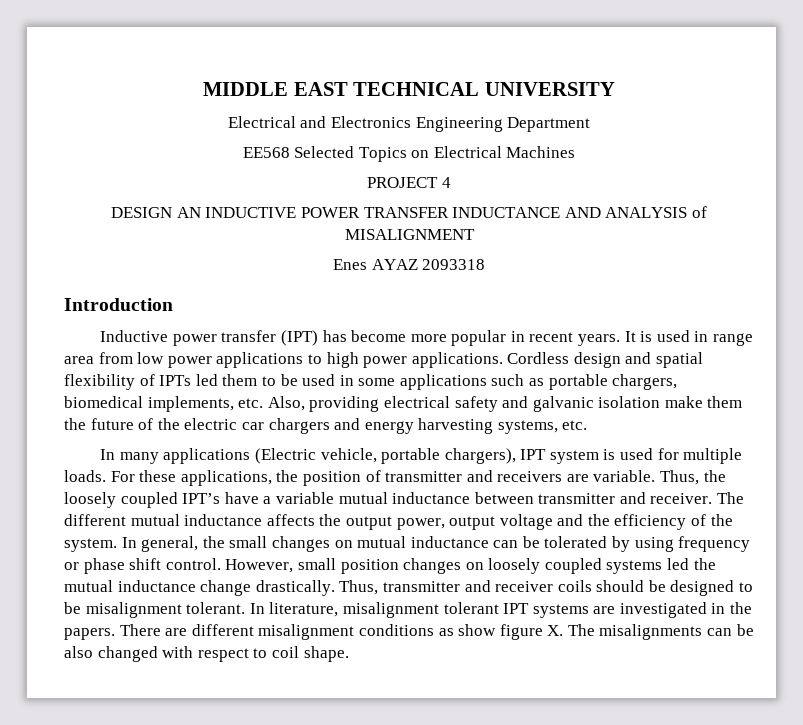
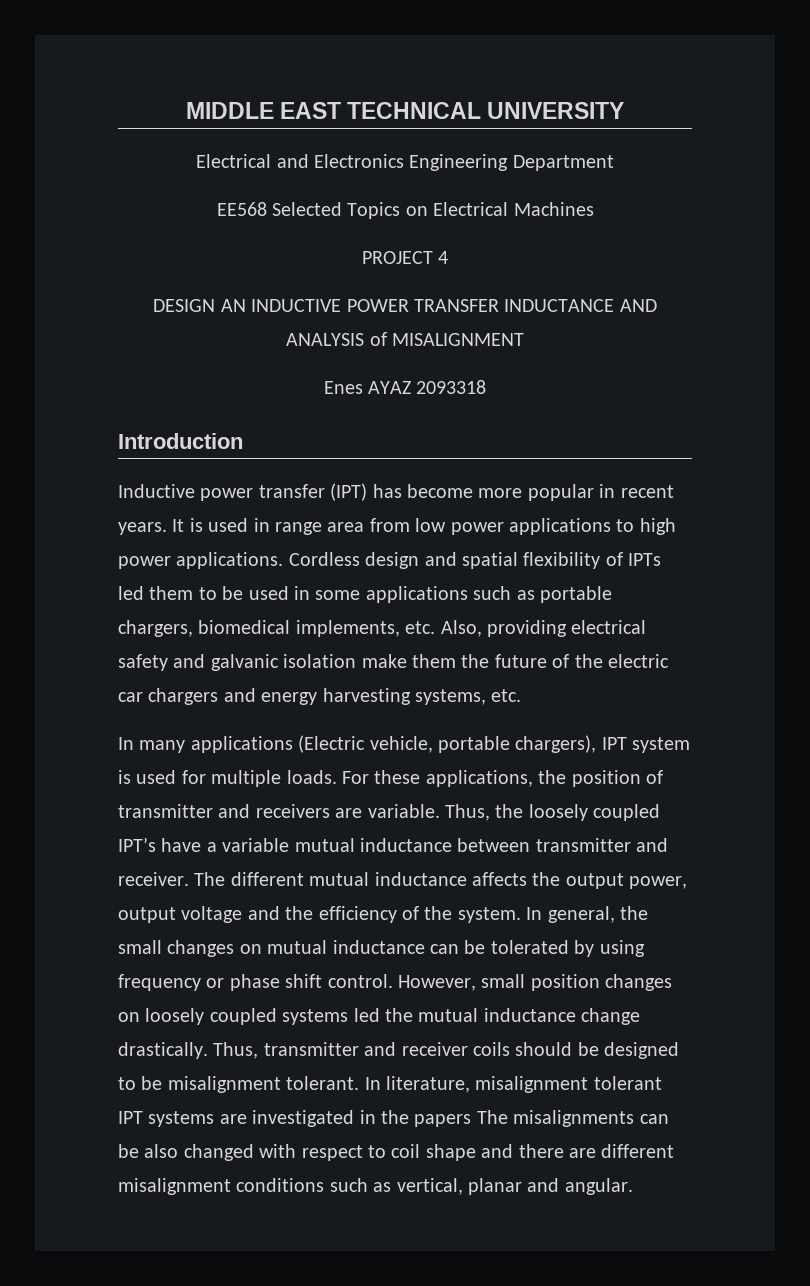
[64,624,564,640] papers. There are different misalignment conditions as show figure X. -> [414,1114,472,1127] papers
[303,646,349,662] shape. -> [425,1144,675,1161] [118,1178,633,1195] shape and there are different misalignment conditions such as vertical, planar and angular.

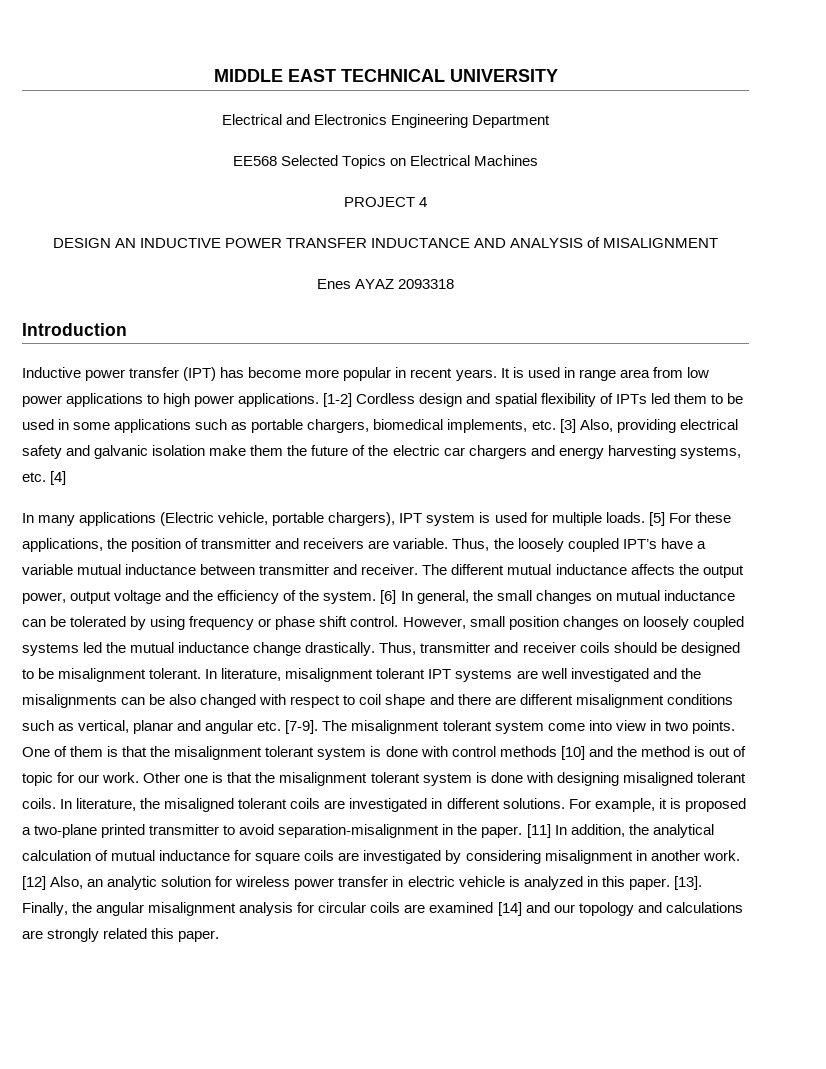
(284, 560) none -> [323,393,353,407] [1-2]
(436, 627) none -> [559,419,576,433] [3]
(522, 695) none -> [50,471,67,485] [4]
(337, 777) none -> [648,512,665,526] [5]
(521, 915) none -> [380,590,397,604] [6]
[252,1110,508,1127] investigated in the papers The -> [540,668,701,682] well investigated and the
[564,1178,633,1195] angular. -> [205,720,735,734] [22,746,746,760] [22,772,746,786] [22,798,746,812] [22,824,714,838] [22,850,740,864] [22,876,702,890] [22,902,743,916] [22,928,220,942] angular etc. [7-9]. The misalignment tolerant system come into view in two points. One of them is that the misalignment tolerant system is done with control methods [10] and the method is out of topic for our work. Other one is that the misalignment tolerant system is done with designing misaligned tolerant coils. In literature, the misaligned tolerant coils are investigated in different solutions. For example, it is proposed a two-plane printed transmitter to avoid separation-misalignment in the paper. [11] In addition, the analytical calculation of mutual inductance for square coils are investigated by considering misalignment in another work. [12] Also, an analytic solution for wireless power transfer in electric vehicle is analyzed in this paper. [13]. Finally, the angular misalignment analysis for circular coils are examined [14] and our topology and calculations are strongly related this paper.

